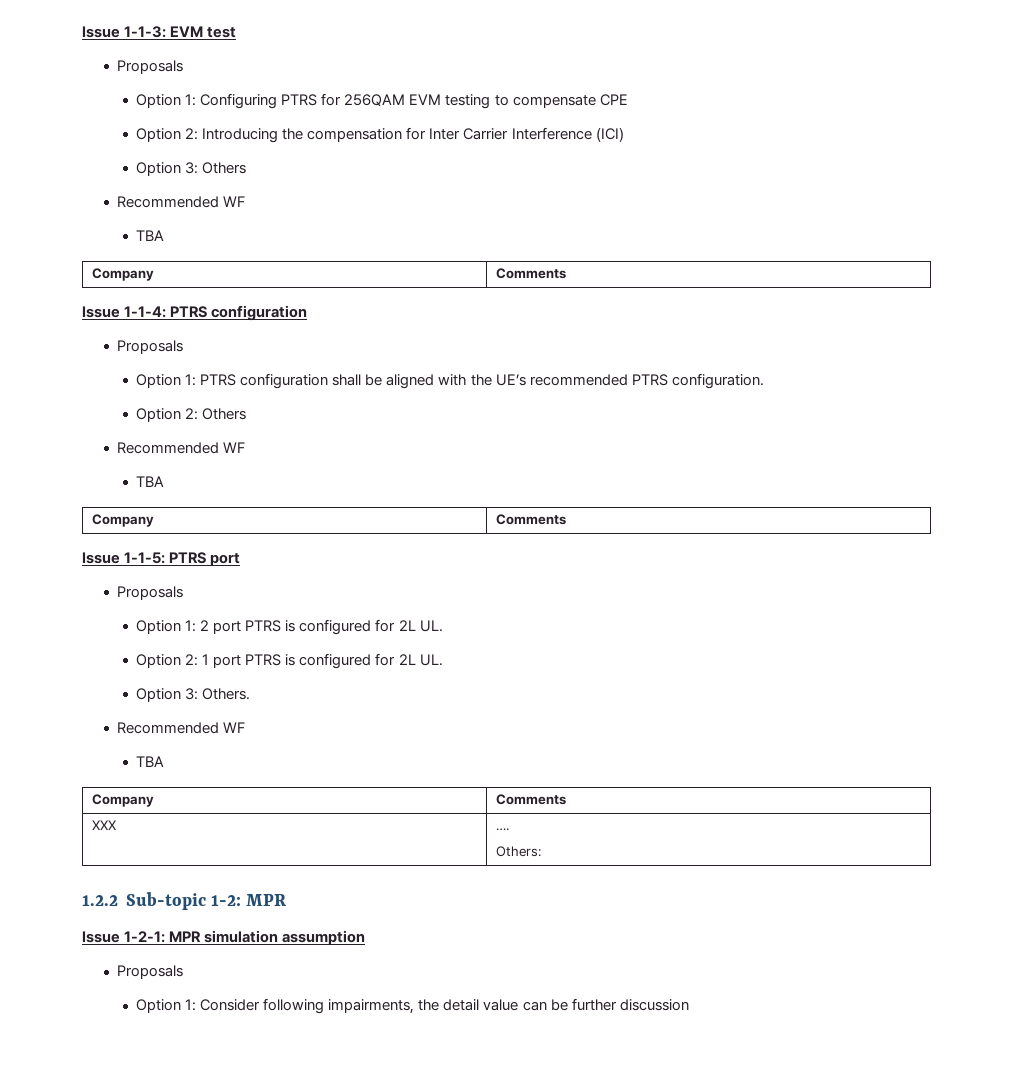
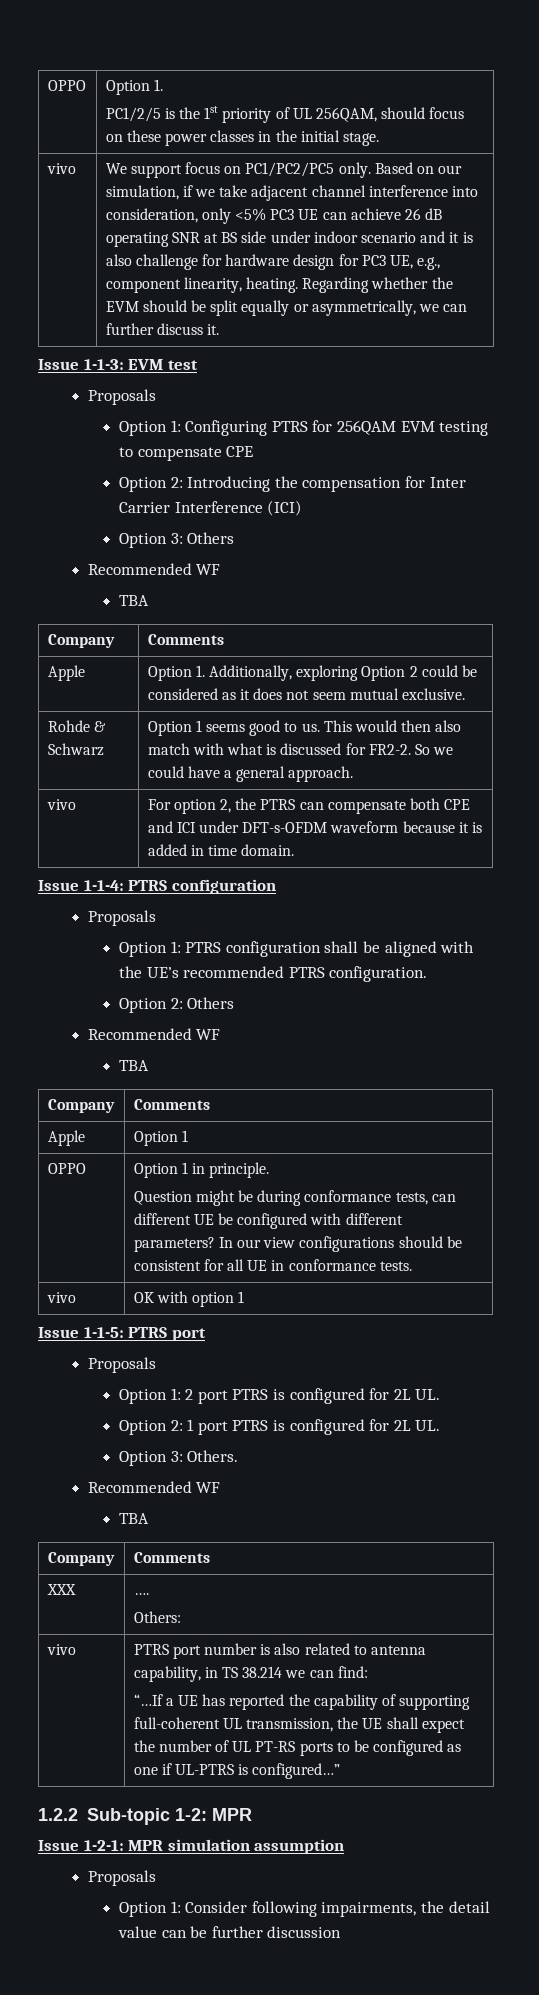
(82, 32) none -> [47,80,86,91] [105,79,163,95] [105,106,465,123] [105,130,380,146] [46,163,76,174] [105,162,463,178] [105,185,479,201] [105,208,443,224] [105,231,473,247] [105,254,441,270] [105,277,453,293] [105,300,468,316] [105,323,220,335] OPPO | Option 1. // PC1/2/5 is the 1st priority of UL 256QAM, should focus on these power classes in the initial stage. // vivo | We support focus on PC1/PC2/PC5 only. Based on our simulation, if we take adjacent channel interference into consideration, only <5% PC3 UE can achieve 26 dB operating SNR at BS side under indoor scenario and it is also challenge for hardware design for PC3 UE, e.g., component linearity, heating. Regarding whether the EVM should be split equally or asymmetrically, we can further discuss it. //
(567, 273) none -> [47,665,85,681] [147,665,478,681] [147,688,466,700] [47,720,106,732] [47,743,104,756] [147,720,462,736] [147,743,454,755] [147,766,354,782] [46,799,76,810] [147,798,471,814] [147,821,483,833] [147,844,295,856] // Apple | Option 1. Additionally, exploring Option 2 could be considered as it does not seem mutual exclusive. // Rohde & Schwarz | Option 1 seems good to us. This would then also match with what is discussed for FR2-2. So we could have a general approach. // vivo | For option 2, the PTRS can compensate both CPE and ICI under DFT-s-OFDM waveform because it is added in time domain.
(567, 519) none -> [47,1130,85,1146] [133,1130,188,1146] [47,1163,86,1174] [133,1162,270,1178] [133,1190,456,1206] [133,1213,403,1229] [133,1236,462,1252] [133,1259,412,1271] [46,1292,76,1303] [133,1291,245,1307] // Apple | Option 1 // OPPO | Option 1 in principle. // Question might be during conformance tests, can different UE be configured with different parameters? In our view configurations should be consistent for all UE in conformance tests. // vivo | OK with option 1
(542, 851) none -> [46,1644,76,1655] [133,1643,427,1659] [133,1666,368,1682] [133,1694,471,1710] [133,1717,465,1733] [133,1740,462,1756] [133,1763,341,1779] // vivo | PTRS port number is also related to antenna capability, in TS 38.214 we can find: // “…If a UE has reported the capability of supporting full-coherent UL transmission, the UE shall expect the number of UL PT-RS ports to be configured as one if UL-PTRS is configured…”

